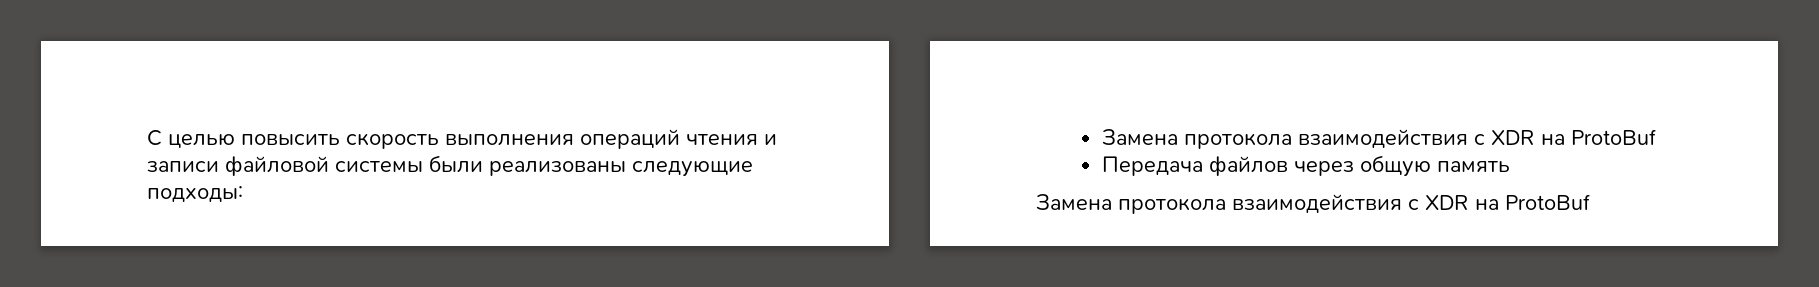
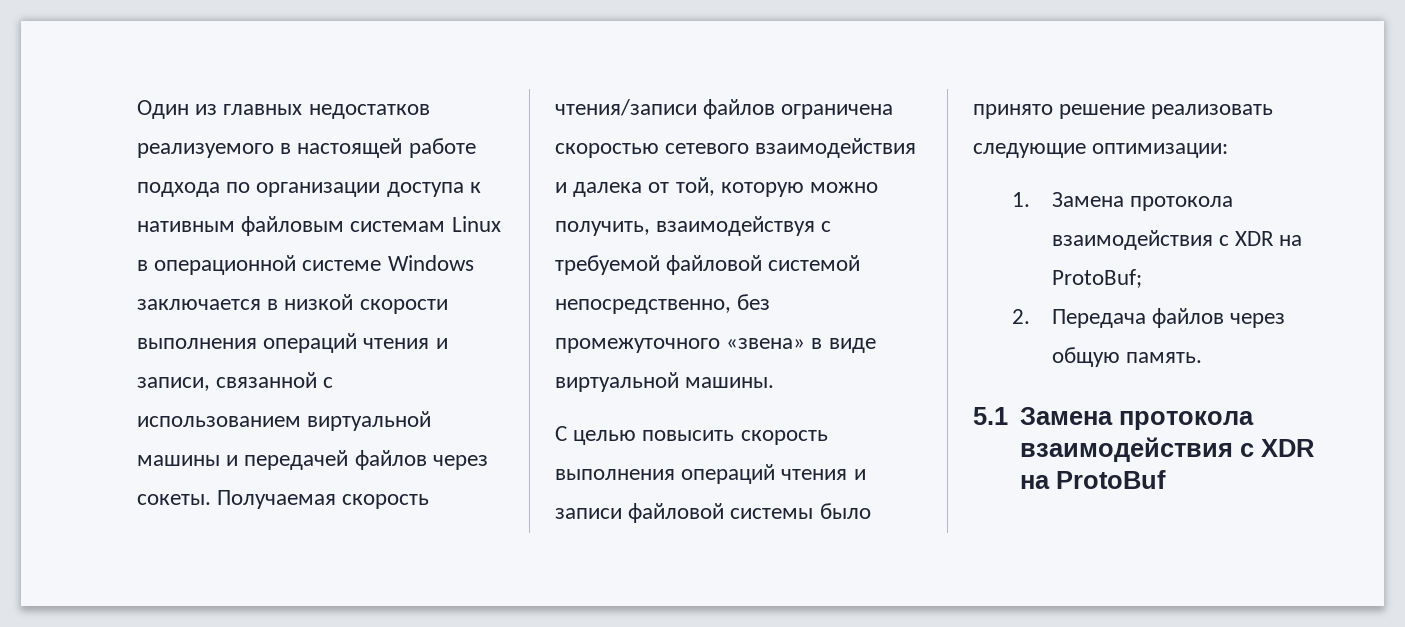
(147, 138) none -> [137,100,430,119] [137,138,476,158] [137,182,481,197] [137,216,501,236] [137,255,474,275] [137,294,448,314] [137,333,448,353] [137,372,334,391] [137,411,432,431] [137,450,488,470] [137,490,430,509] [555,99,894,119] [555,138,917,158] [555,177,879,197] [555,216,832,236] [555,255,861,275] [555,294,771,314] [555,338,876,353] [555,372,775,392] Один из главных недостатков реализуемого в настоящей работе подхода по организации доступа к нативным файловым системам Linux в операционной системе Windows заключается в низкой скорости выполнения операций чтения и записи, связанной с использованием виртуальной машины и передачей файлов через сокеты. Получаемая скорость чтения/записи файлов ограничена скоростью сетевого взаимодействия и далека от той, которую можно получить, взаимодействуя с требуемой файловой системой непосредственно, без промежуточного «звена» в виде виртуальной машины. //
[429,155,753,177] [147,186,243,203] [1101,129,1656,149] [1101,155,1510,177] [1036,194,1590,214] были реализованы следующие подходы: // Замена протокола взаимодействия с XDR на ProtoBuf // Передача файлов через общую память // Замена протокола взаимодействия с XDR на ProtoBuf -> [819,503,871,519] [973,104,1274,119] [973,143,1229,158] [1012,192,1233,211] [1051,230,1303,250] [1051,269,1142,288] [1012,308,1286,328] [1051,347,1202,367] [973,407,1254,430] [1019,437,1314,462] [1019,470,1166,489] было принято решение реализовать следующие оптимизации: // 1. Замена протокола взаимодействия с XDR на ProtoBuf; // 2. Передача файлов через общую память. // 5.1 Замена протокола взаимодействия с XDR на ProtoBuf

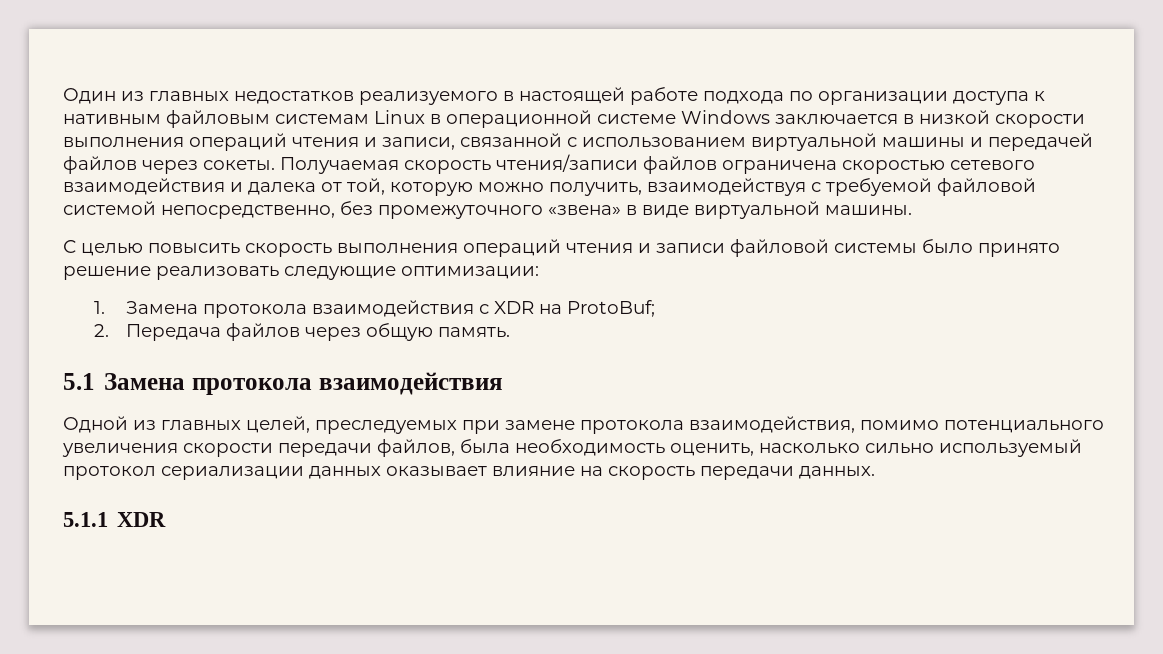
[1239,439,1314,457] [1019,470,1166,489] с XDR на ProtoBuf -> [63,416,1104,434] [62,439,1082,457] [63,466,875,480] [63,512,167,527] // Одной из главных целей, преследуемых при замене протокола взаимодействия, помимо потенциального увеличения скорости передачи файлов, была необходимость оценить, насколько сильно используемый протокол сериализации данных оказывает влияние на скорость передачи данных. // 5.1.1 XDR

